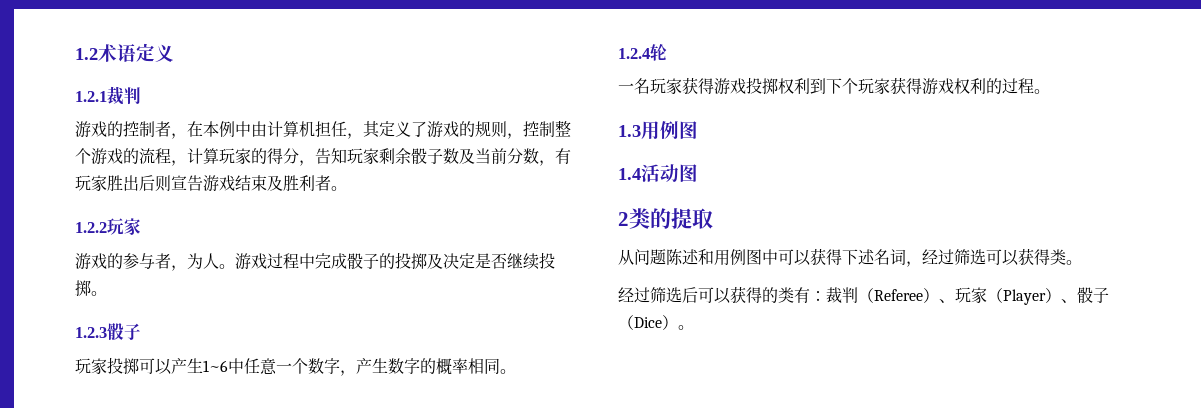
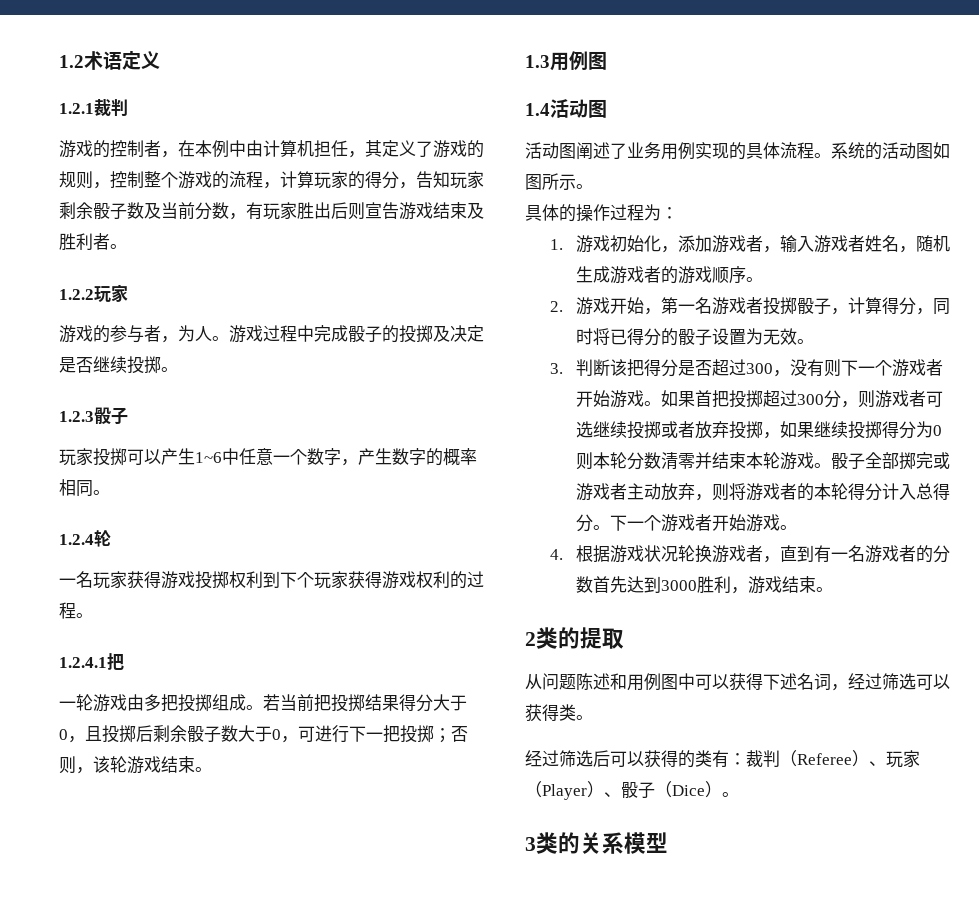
(1050, 91) none -> [59,653,124,670] [59,694,467,712] [59,725,468,743] [59,756,212,774] // 1.2.4.1把 // 一轮游戏由多把投掷组成。若当前把投掷结果得分大于0，且投掷后剩余骰子数大于0，可进行下一把投掷；否则，该轮游戏结束。
(698, 173) none -> [525,142,950,160] [525,173,593,190] [525,204,678,222] [550,235,950,253] [575,266,763,284] [550,297,950,315] [575,328,814,346] [550,359,943,377] [575,390,943,408] [575,421,942,439] [575,452,950,470] [575,483,950,501] [575,514,797,532] [550,545,950,563] [575,576,833,594] // 活动图阐述了业务用例实现的具体流程。系统的活动图如图所示。 // 具体的操作过程为： // 1.游戏初始化，添加游戏者，输入游戏者姓名，随机生成游戏者的游戏顺序。 // 2.游戏开始，第一名游戏者投掷骰子，计算得分，同时将已得分的骰子设置为无效。 // 3.判断该把得分是否超过300，没有则下一个游戏者开始游戏。如果首把投掷超过300分，则游戏者可选继续投掷或者放弃投掷，如果继续投掷得分为0则本轮分数清零并结束本轮游戏。骰子全部掷完或游戏者主动放弃，则将游戏者的本轮得分计入总得分。下一个游戏者开始游戏。 // 4.根据游戏状况轮换游戏者，直到有一名游戏者的分数首先达到3000胜利，游戏结束。
(694, 327) none -> [525,832,668,854] // 3类的关系模型

